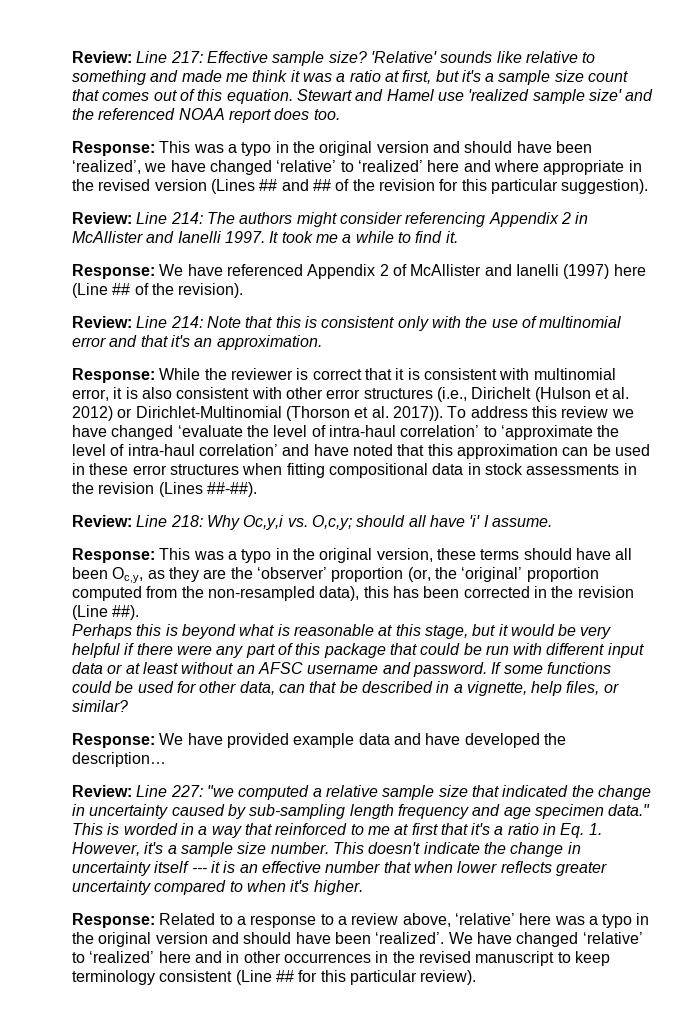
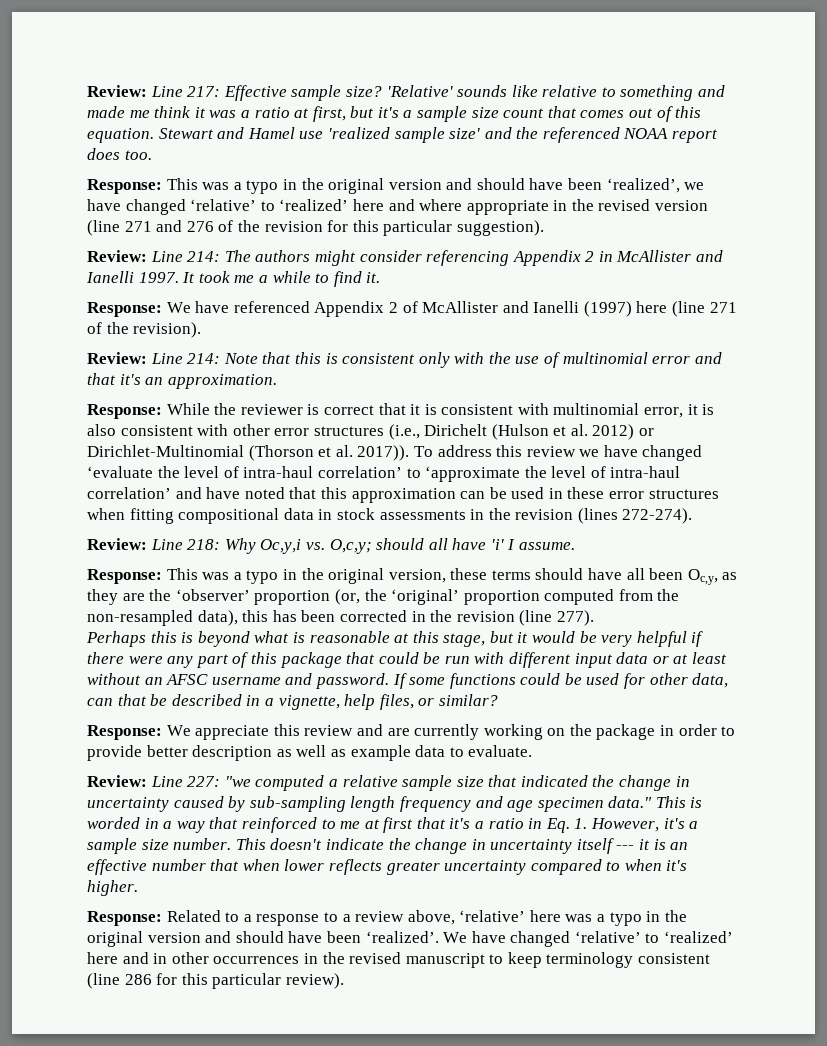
[210,179,331,194] (Lines ## and ## -> [87,220,214,236] (line 271 and 276
[72,283,131,298] (Line ## -> [672,301,737,317] (line 271
[158,482,257,497] (Lines ##-##). -> [577,508,693,524] (lines 272-274).
[72,605,140,620] (Line ##). -> [519,610,594,626] (line 277).
[187,733,566,748] [72,752,166,767] have provided example data and have developed the description… -> [195,724,736,740] [87,745,533,761] appreciate this review and are currently working on the package in order to provide better description as well as example data to evaluate.
[235,970,294,985] (Line ## -> [87,973,152,989] (line 286

